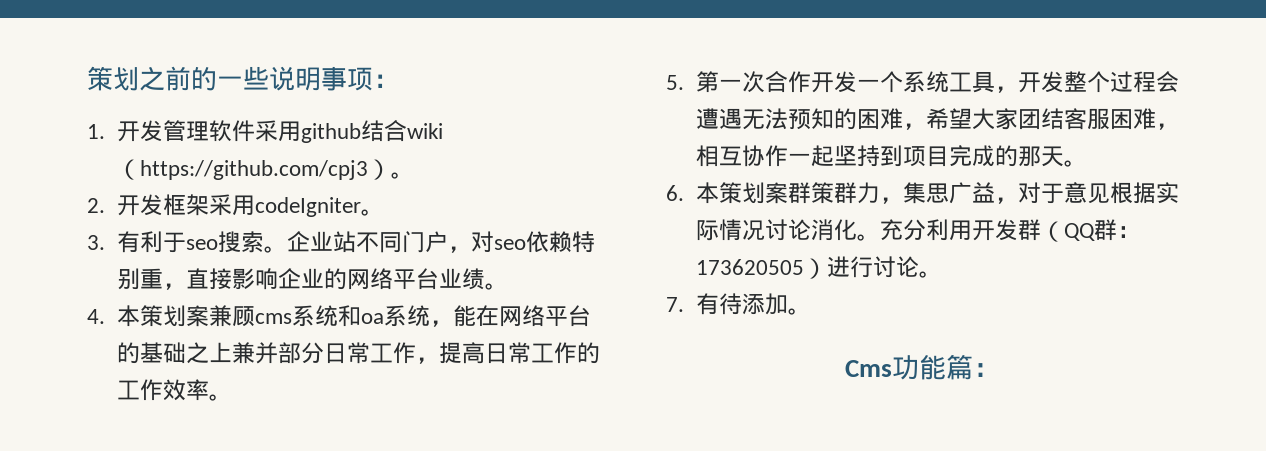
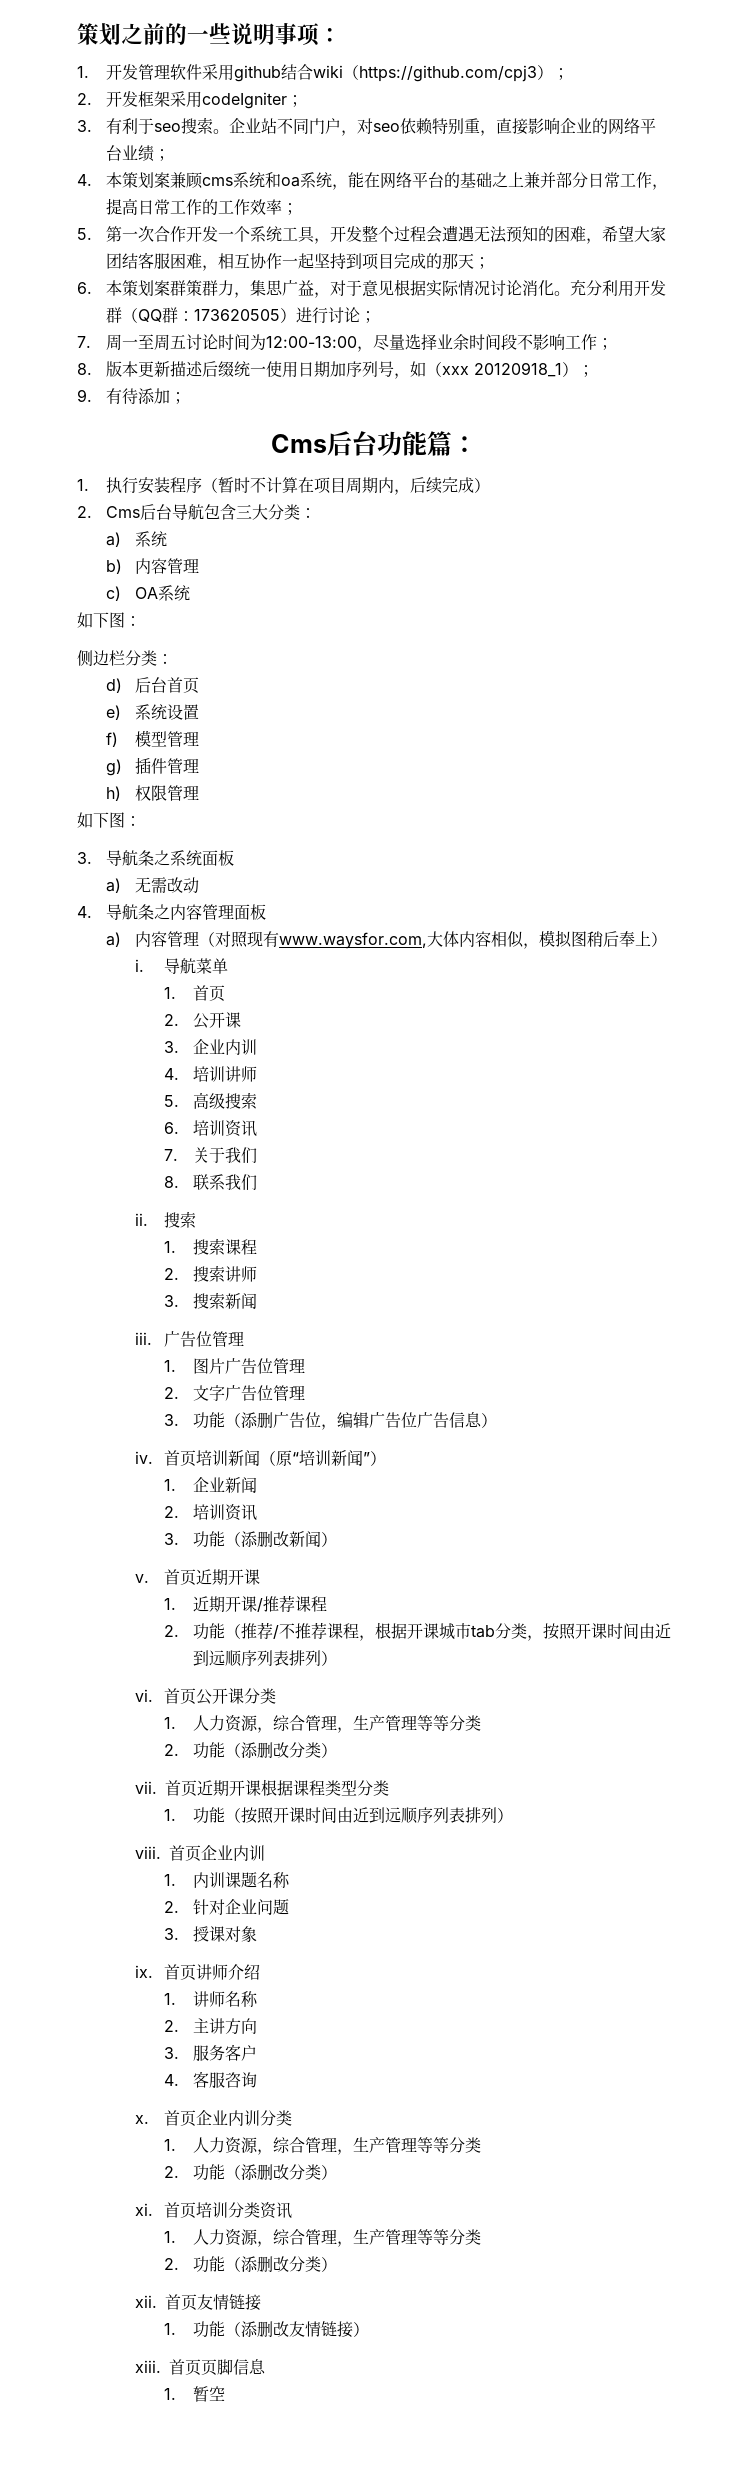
[390,172,414,179] 。 -> [552,68,569,80] ；
[360,209,384,216] 。 -> [286,95,303,107] ；
[484,283,508,290] 。 -> [153,149,170,161] ；
[208,394,232,401] 。 -> [281,203,298,215] ；
[1063,160,1087,167] 。 -> [473,257,490,269] ；
[918,271,942,278] [666,297,684,312] 。 // 7. -> [359,311,376,323] [77,334,613,352] [77,361,594,379] [77,389,92,402] ； // 7.周一至周五讨论时间为12:00-13:00，尽量选择业余时间段不影响工作； // 8.版本更新描述后缀统一使用日期加序列号，如（xxx 20120918_1）； // 9.
[787,308,811,315] [845,360,892,377] 。 // Cms -> [169,392,186,404] [271,431,378,456] ； // Cms后台
(1000, 370) none -> [77,477,490,495] [77,504,316,520] [105,531,167,547] [105,558,199,574] [105,585,190,601] [77,612,141,628] [77,650,173,666] [105,677,199,694] [105,704,199,720] [105,730,199,747] [105,757,199,776] [105,785,199,801] [77,812,141,828] [77,850,234,866] [105,877,199,894] [77,904,266,920] [105,930,667,949] [134,958,228,974] [163,985,225,1002] [163,1012,241,1029] [163,1039,257,1055] [163,1066,257,1082] [163,1092,257,1109] [163,1120,257,1137] [163,1147,257,1164] [163,1174,257,1191] [134,1211,196,1228] [163,1238,257,1255] [163,1265,257,1282] [163,1292,257,1309] [134,1331,244,1347] [163,1358,305,1374] [163,1385,305,1401] [163,1412,497,1430] [134,1450,386,1467] [163,1477,257,1493] [163,1504,257,1521] [163,1531,337,1548] [134,1569,260,1586] [163,1595,327,1613] [163,1622,671,1641] [192,1650,337,1667] [134,1688,276,1705] [163,1715,481,1733] [163,1742,337,1759] [134,1779,389,1797] [163,1807,513,1824] [134,1845,265,1862] [163,1872,290,1888] [163,1899,289,1915] [163,1926,257,1942] [134,1964,260,1981] [163,1991,258,2007] [163,2018,257,2035] [163,2044,257,2061] [163,2071,257,2088] [134,2110,292,2127] [163,2137,481,2155] [163,2164,337,2181] [134,2202,292,2219] [163,2229,481,2247] [163,2256,337,2273] [134,2294,261,2311] [163,2321,369,2338] [134,2359,266,2376] [163,2386,225,2402] // 1.执行安装程序（暂时不计算在项目周期内，后续完成） // 2. Cms后台导航包含三大分类： // a)系统 // b)内容管理 // c) OA系统 // 如下图： // 侧边栏分类： // d)后台首页 // e)系统设置 // f)模型管理 // g)插件管理 // h)权限管理 // 如下图： // 3.导航条之系统面板 // a)无需改动 // 4.导航条之内容管理面板 // a)内容管理（对照现有www.waysfor.com,大体内容相似，模拟图稍后奉上） // i.导航菜单 // 1.首页 // 2.公开课 // 3.企业内训 // 4.培训讲师 // 5.高级搜索 // 6.培训资讯 // 7.关于我们 // 8.联系我们 // ii.搜索 // 1.搜索课程 // 2.搜索讲师 // 3.搜索新闻 // iii.广告位管理 // 1.图片广告位管理 // 2.文字广告位管理 // 3.功能（添删广告位，编辑广告位广告信息） // iv.首页培训新闻（原“培训新闻”） // 1.企业新闻 // 2.培训资讯 // 3.功能（添删改新闻） // v.首页近期开课 // 1.近期开课/推荐课程 // 2.功能（推荐/不推荐课程，根据开课城市tab分类，按照开课时间由近到远顺序列表排列） // vi.首页公开课分类 // 1.人力资源，综合管理，生产管理等等分类 // 2.功能（添删改分类） // vii.首页近期开课根据课程类型分类 // 1.功能（按照开课时间由近到远顺序列表排列） // viii.首页企业内训 // 1.内训课题名称 // 2.针对企业问题 // 3.授课对象 // ix.首页讲师介绍 // 1.讲师名称 // 2.主讲方向 // 3.服务客户 // 4.客服咨询 // x.首页企业内训分类 // 1.人力资源，综合管理，生产管理等等分类 // 2.功能（添删改分类） // xi.首页培训分类资讯 // 1.人力资源，综合管理，生产管理等等分类 // 2.功能（添删改分类） // xii.首页友情链接 // 1.功能（添删改友情链接） // xiii.首页页脚信息 // 1.暂空

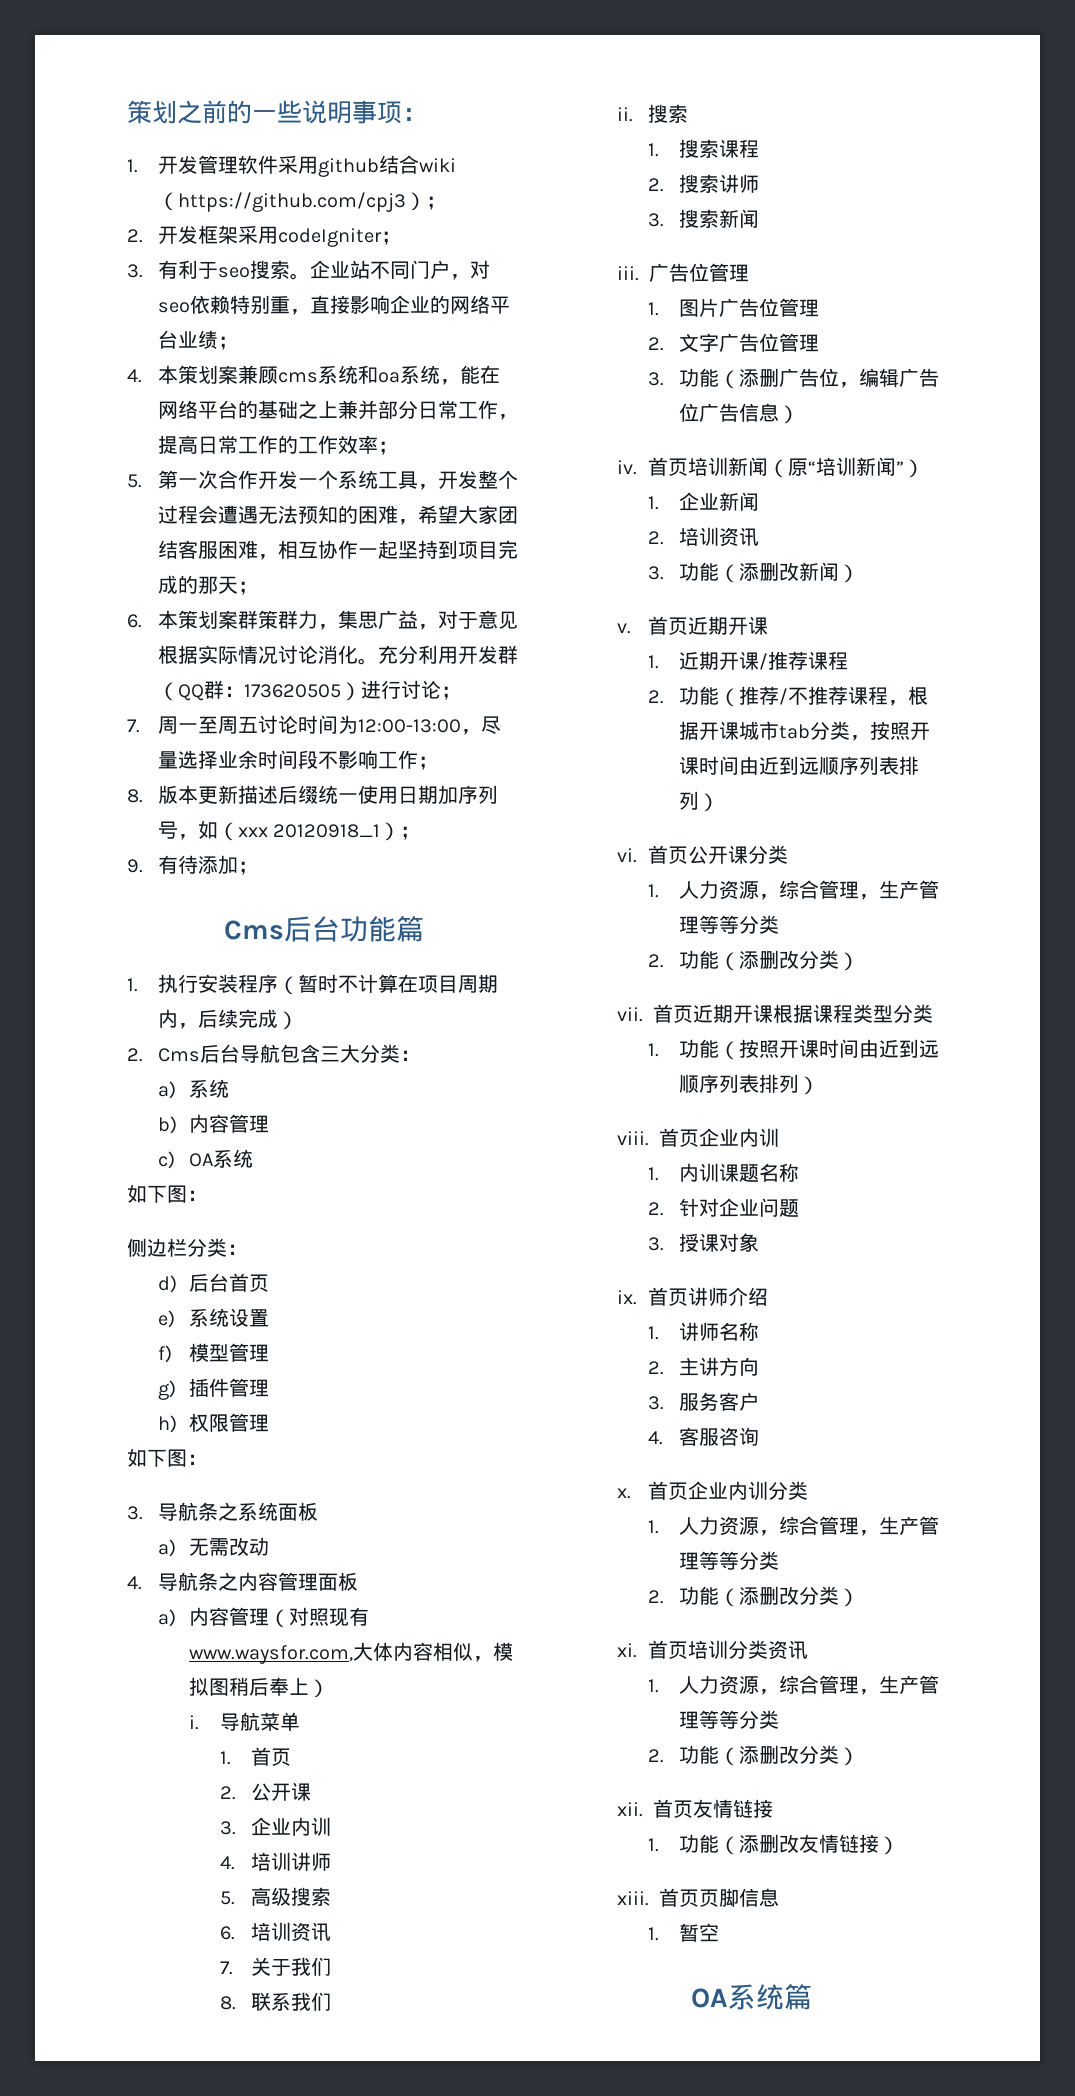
[452,436,477,453] ： -> (424, 929) none
(225, 2393) none -> [691,1984,812,2010] // OA系统篇

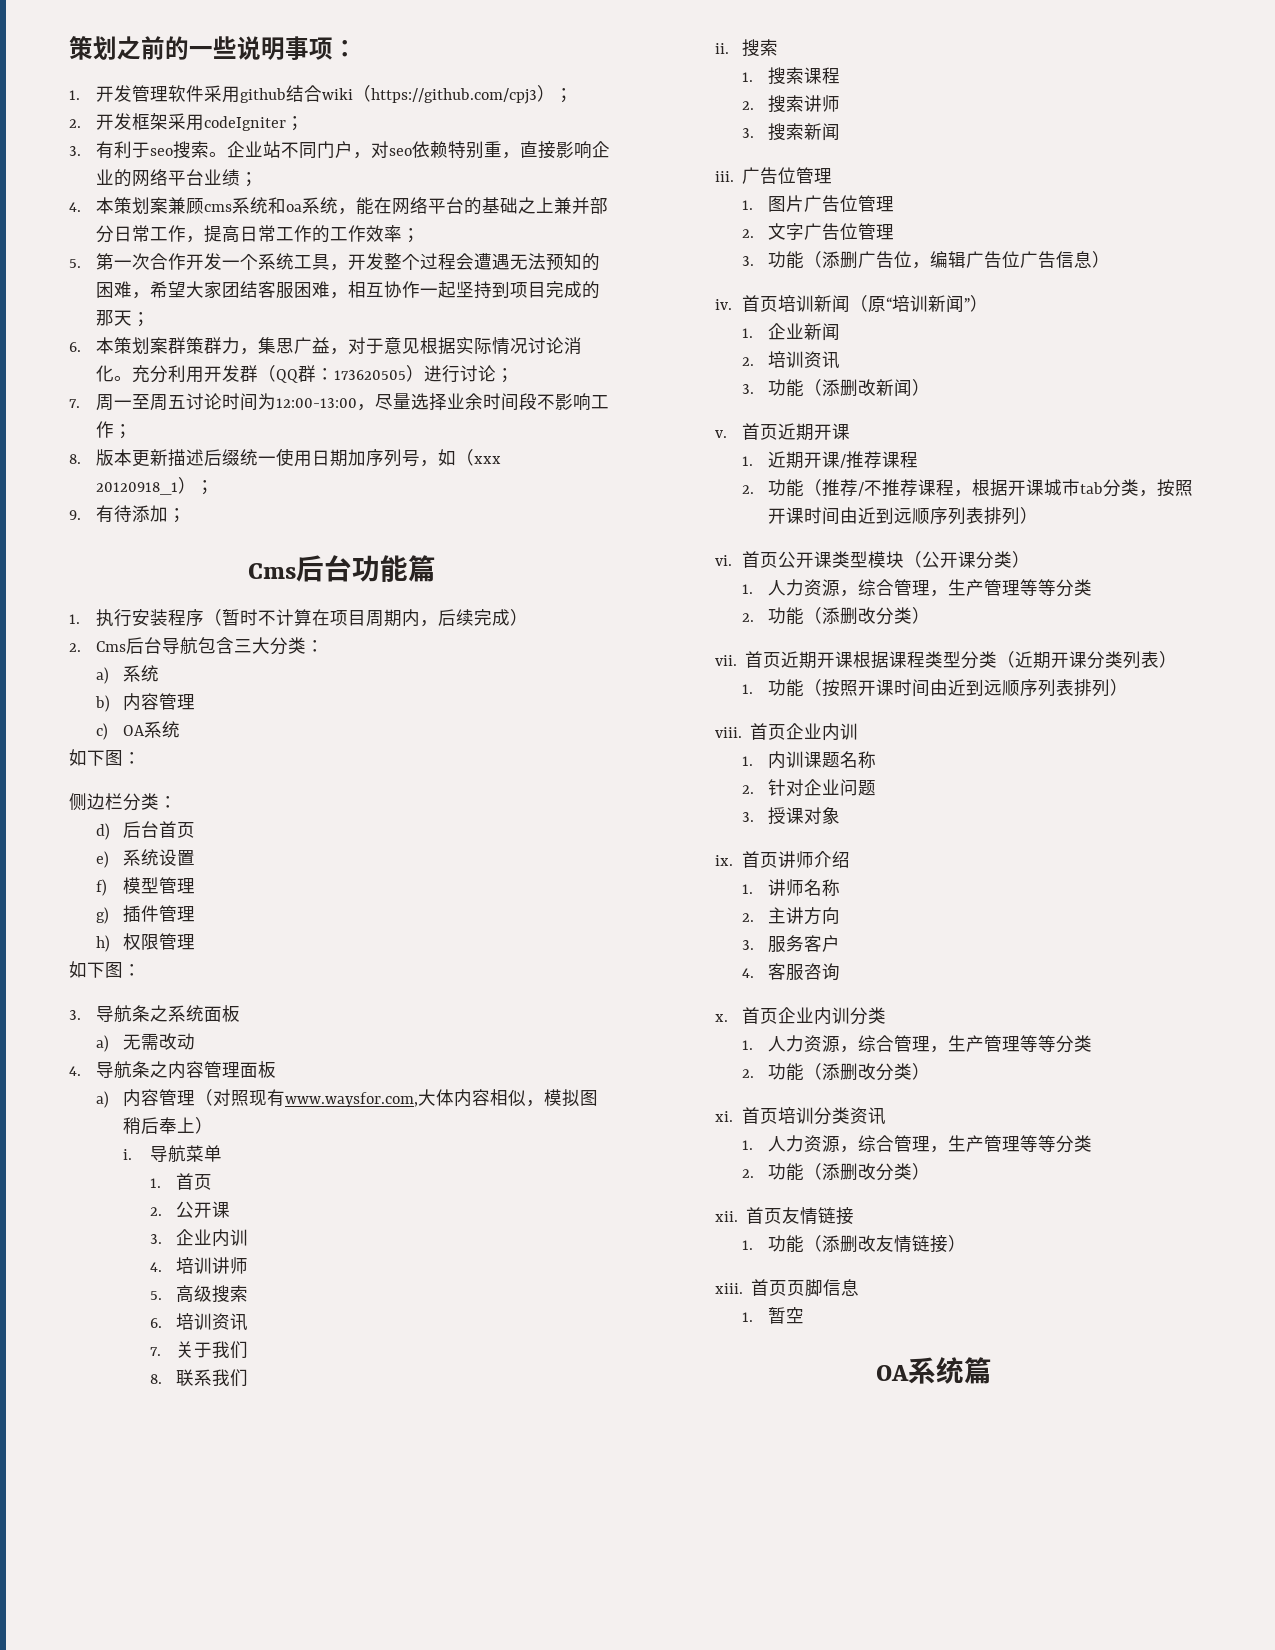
[748,845,789,864] 分类 -> [831,551,1030,569] 类型模块（公开课分类）
(934, 1013) none -> [997,651,1178,669] （近期开课分类列表）

